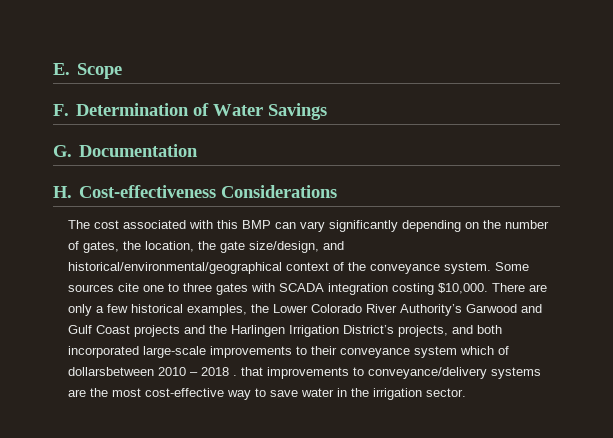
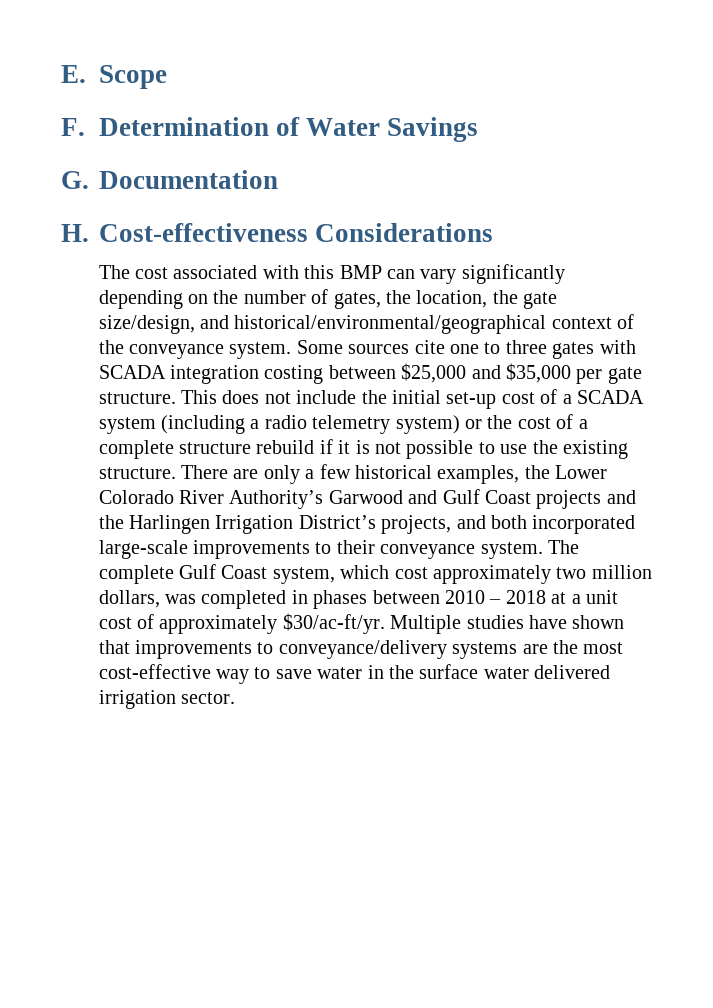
[437,283,488,294] $10,000. -> [328,363,642,384] [98,389,644,409] [98,414,588,434] [98,439,628,459] [98,467,176,479] between $25,000 and $35,000 per gate structure. This does not include the initial set-up cost of a SCADA system (including a radio telemetry system) or the cost of a complete structure rebuild if it is not possible to use the existing structure.
[413,346,509,358] [67,367,237,376] system which of dollarsbetween 2010 – 2018 . -> [480,540,579,559] [98,564,652,584] [98,590,618,609] [98,613,625,634] system. The complete Gulf Coast system, which cost approximately two million dollars, was completed in phases between 2010 – 2018 at a unit cost of approximately $30/ac-ft/yr. Multiple studies have shown
(369, 392) none -> [419,664,611,679] surface water delivered

